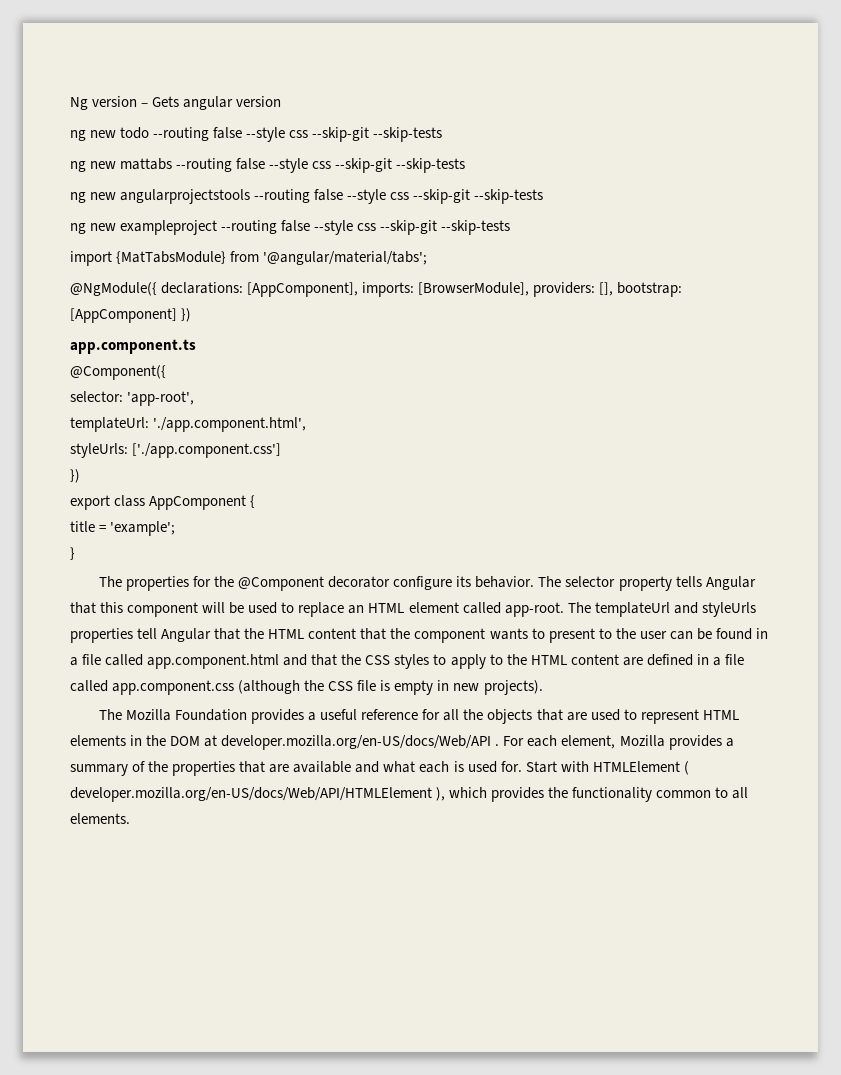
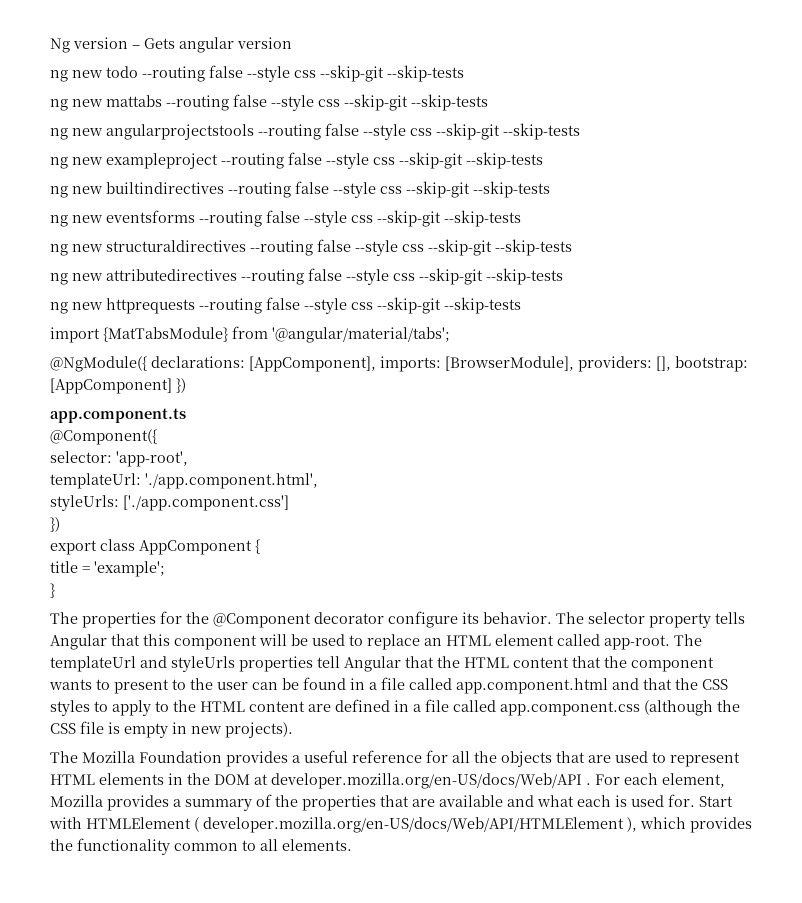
(511, 227) none -> [50,181,550,198] [50,210,521,227] [50,239,572,256] [50,268,563,285] [50,297,521,314] // ng new builtindirectives --routing false --style css --skip-git --skip-tests // ng new eventsforms --routing false --style css --skip-git --skip-tests // ng new structuraldirectives --routing false --style css --skip-git --skip-tests // ng new attributedirectives --routing false --style css --skip-git --skip-tests // ng new httprequests --routing false --style css --skip-git --skip-tests

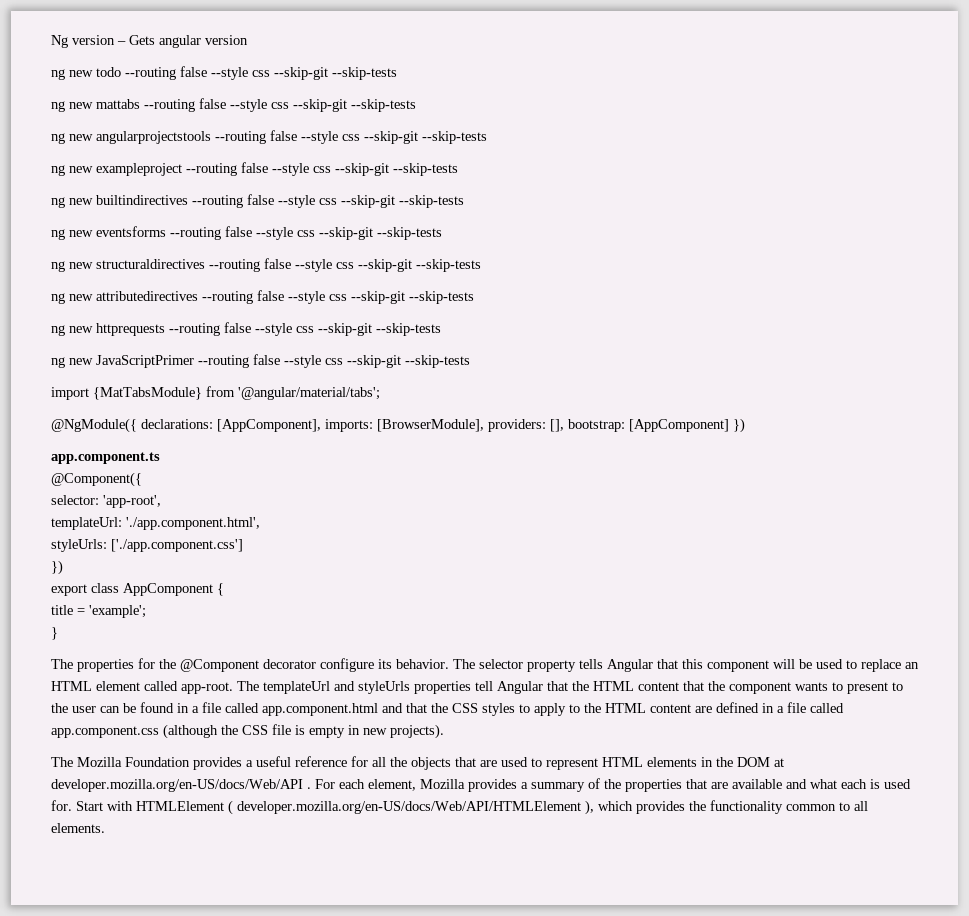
(521, 305) none -> [51,354,470,368] // ng new JavaScriptPrimer --routing false --style css --skip-git --skip-tests

